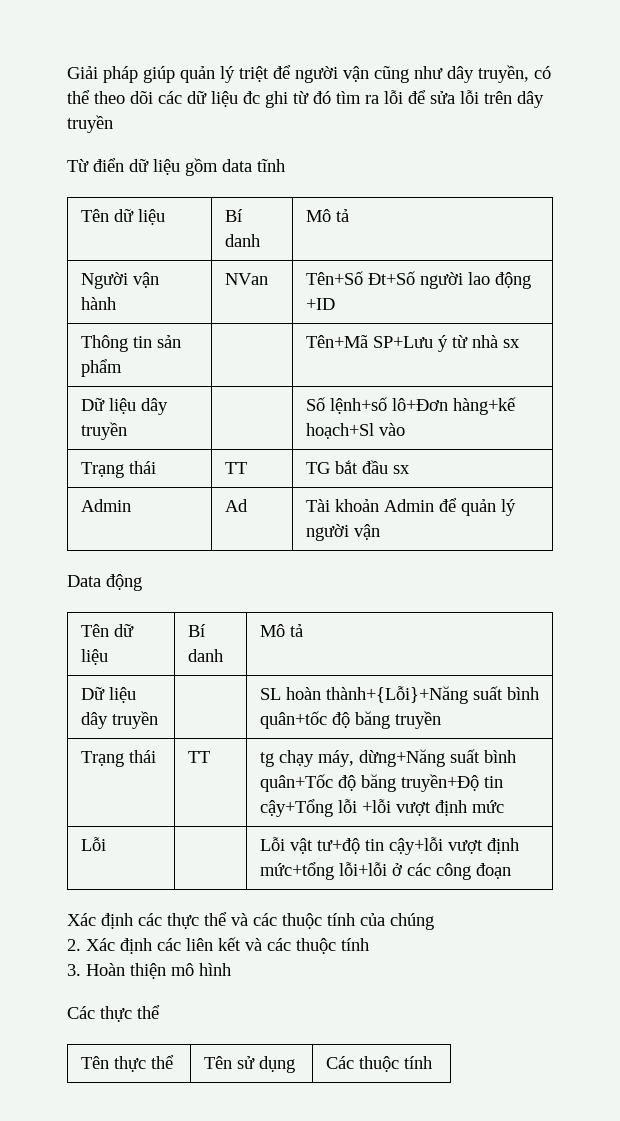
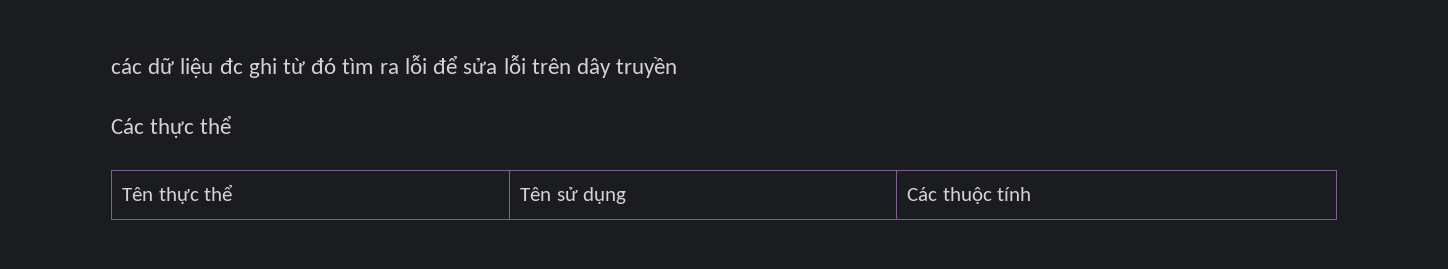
[67,65,551,83] [67,90,153,104] Giải pháp giúp quản lý triệt để người vận cũng như dây truyền, có thể theo dõi -> (111, 66) none
[67,158,285,176] [80,209,165,225] [224,209,242,222] [224,234,260,247] [305,209,349,222] [80,272,159,289] [80,297,116,310] [224,273,268,285] [305,271,531,289] [305,298,335,310] [80,335,181,352] [80,359,122,377] [305,335,520,352] [80,398,168,415] [80,422,127,440] [305,397,516,415] [305,423,405,439] [80,461,156,478] [224,462,247,474] [305,460,410,474] [80,499,131,512] [224,499,248,512] [305,498,516,516] [305,524,380,541] [67,574,142,591] [80,624,134,637] [80,649,108,665] [187,624,205,637] [187,649,223,662] [259,624,303,637] [80,687,136,703] [80,711,158,729] [259,686,539,704] [259,711,441,729] [80,750,156,767] [187,751,210,763] [259,749,516,767] [259,774,503,792] [259,799,504,817] [80,837,106,851] [259,837,519,855] [259,862,511,880] [67,912,434,930] [67,937,369,954] [67,963,231,979] // Từ điển dữ liệu gồm data tĩnh // Tên dữ liệu | Bí danh | Mô tả // Người vận hành | NVan | Tên+Số Đt+Số người lao động +ID // Thông tin sản phẩm | | Tên+Mã SP+Lưu ý từ nhà sx // Dữ liệu dây truyền | | Số lệnh+số lô+Đơn hàng+kế hoạch+Sl vào // Trạng thái | TT | TG bắt đầu sx // Admin | Ad | Tài khoản Admin để quản lý người vận // Data động // Tên dữ liệu | Bí danh | Mô tả // Dữ liệu dây truyền | | SL hoàn thành+{Lỗi}+Năng suất bình quân+tốc độ băng truyền // Trạng thái | TT | tg chạy máy, dừng+Năng suất bình quân+Tốc độ băng truyền+Độ tin cậy+Tổng lỗi +lỗi vượt định mức // Lỗi | | Lỗi vật tư+độ tin cậy+lỗi vượt định mức+tổng lỗi+lỗi ở các công đoạn // Xác định các thực thể và các thuộc tính của chúng // 2. Xác định các liên kết và các thuộc tính // 3. Hoàn thiện mô hình -> (678, 67) none

